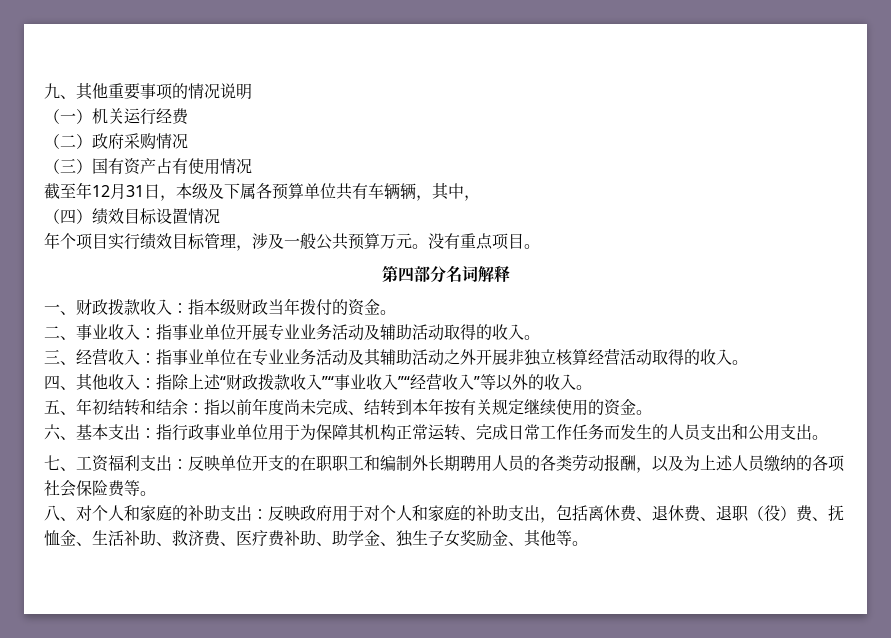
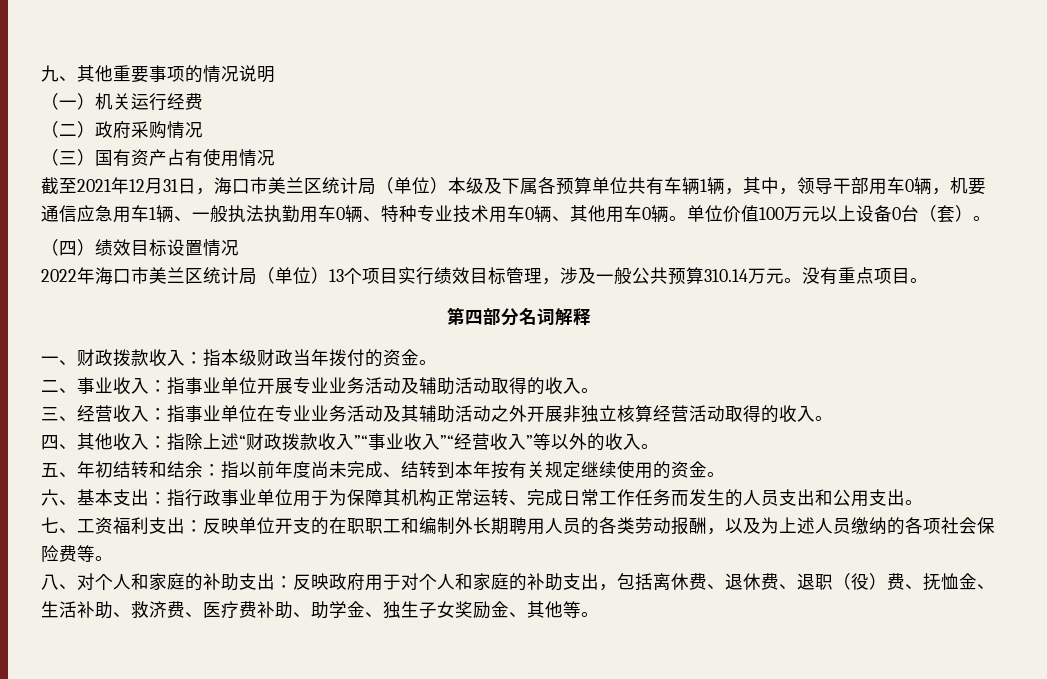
(76, 190) none -> [77,179,111,192] 2021
(176, 198) none -> [214,177,448,195] 海口市美兰区统计局（单位）
(400, 191) none -> [700,179,707,192] 1
(480, 198) none -> [797,177,986,195] [41,205,991,223] 领导干部用车0辆，机要通信应急用车1辆、一般执法执勤用车0辆、特种专业技术用车0辆、其他用车0辆。单位价值100万元以上设备0台（套）。
[44,232,60,249] 年 -> [41,267,344,285] 2022年海口市美兰区统计局（单位）13
(380, 241) none -> [704,269,748,282] 310.14

